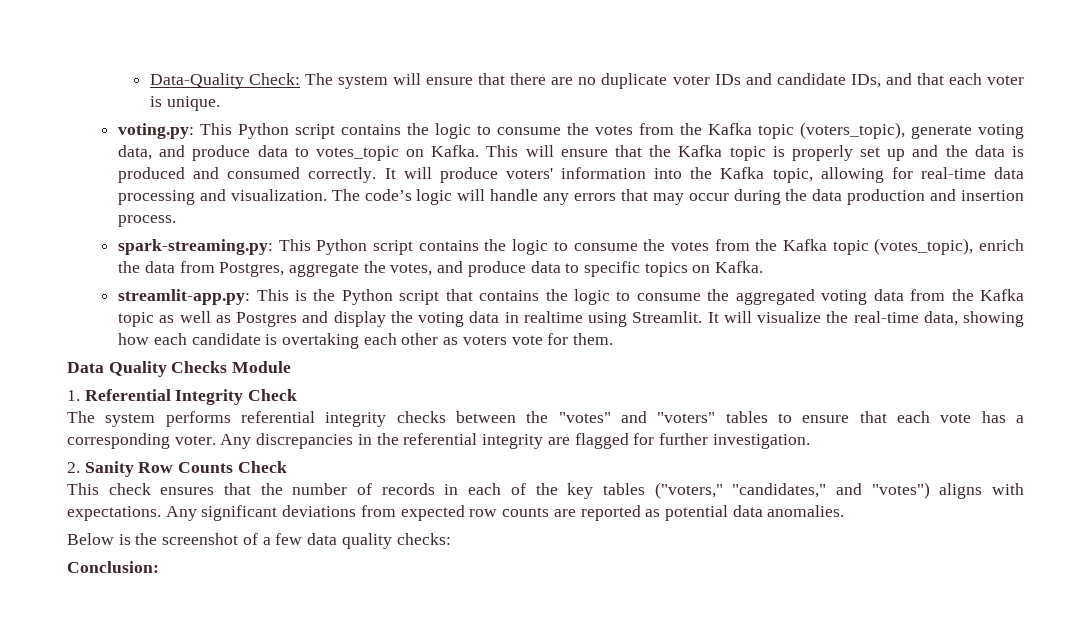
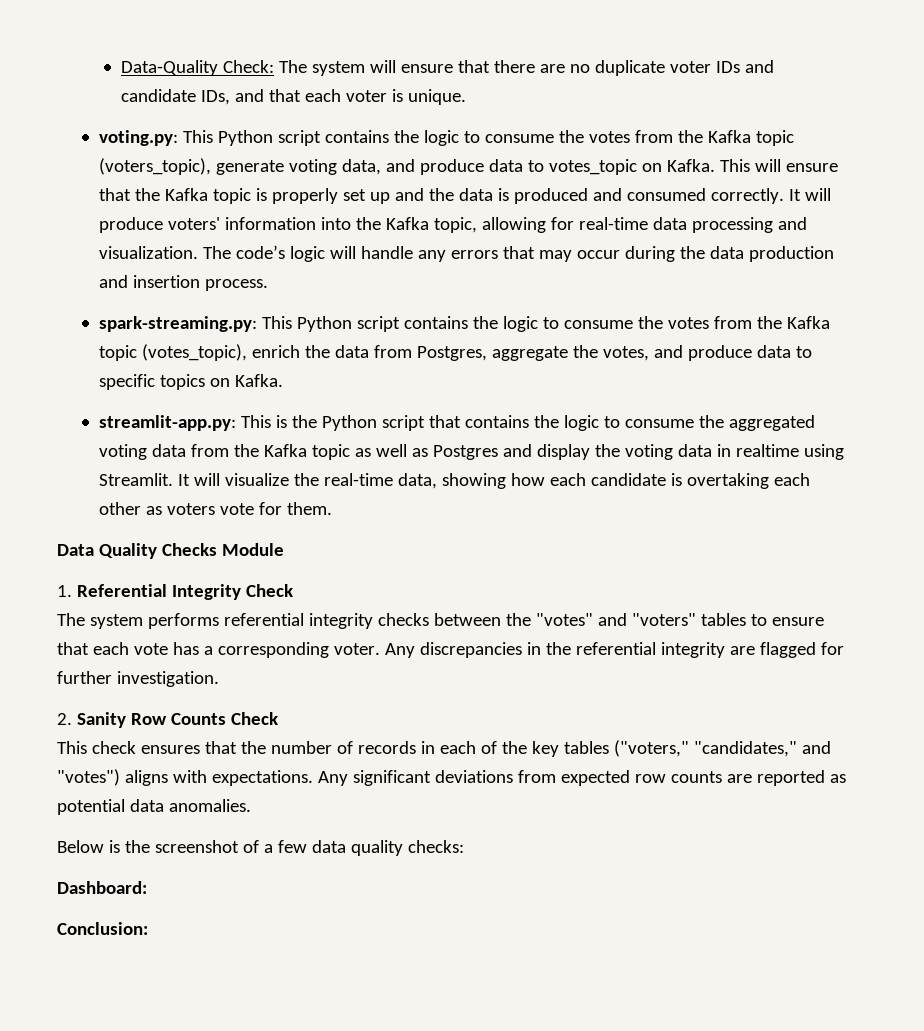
(451, 539) none -> [57,881,147,894] // Dashboard:

